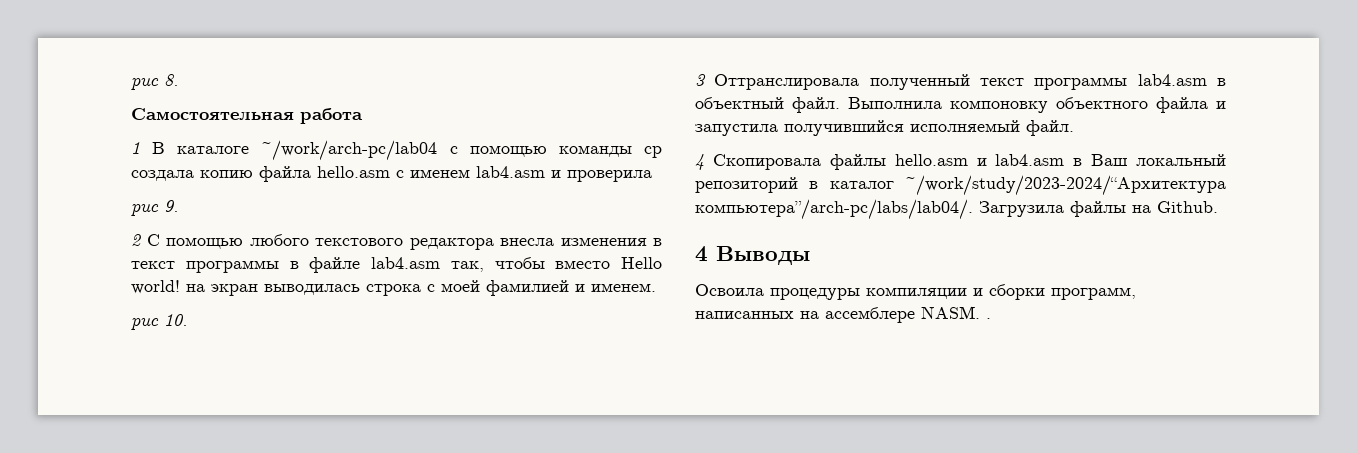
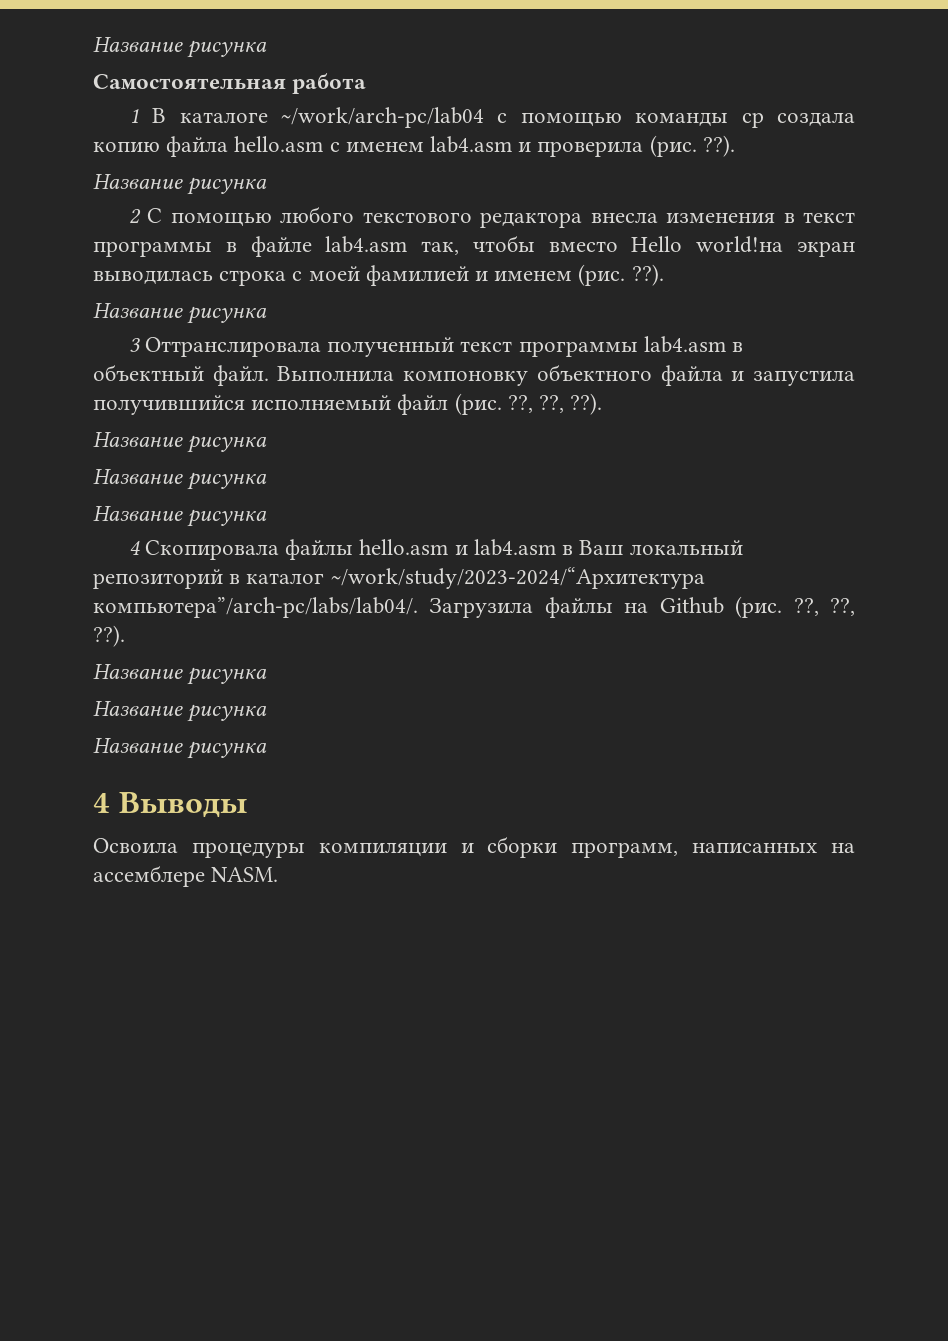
[131,74,179,91] рис 8. -> [93,37,268,58] Название рисунка
[131,200,179,217] // рис 9. -> [649,135,735,157] [93,174,268,195] (рис. ??). // Название рисунка
[131,280,205,294] world! на -> [696,236,784,253] world!на
[591,283,656,292] [131,314,188,331] именем. // рис 10. -> [494,264,664,286] [93,303,268,324] именем (рис. ??). // Название рисунка
[1026,120,1074,136] файл. -> [397,393,603,415] [93,432,268,453] [93,469,268,490] [93,506,268,527] файл (рис. ??, ??, ??). // Название рисунка // Название рисунка // Название рисунка
[1157,201,1218,213] Github. -> [659,596,856,618] [93,625,125,647] [93,664,268,685] [93,701,268,722] [93,738,268,759] Github (рис. ??, ??, ??). // Название рисунка // Название рисунка // Название рисунка
[986,318,991,319] . -> (279, 874) none

